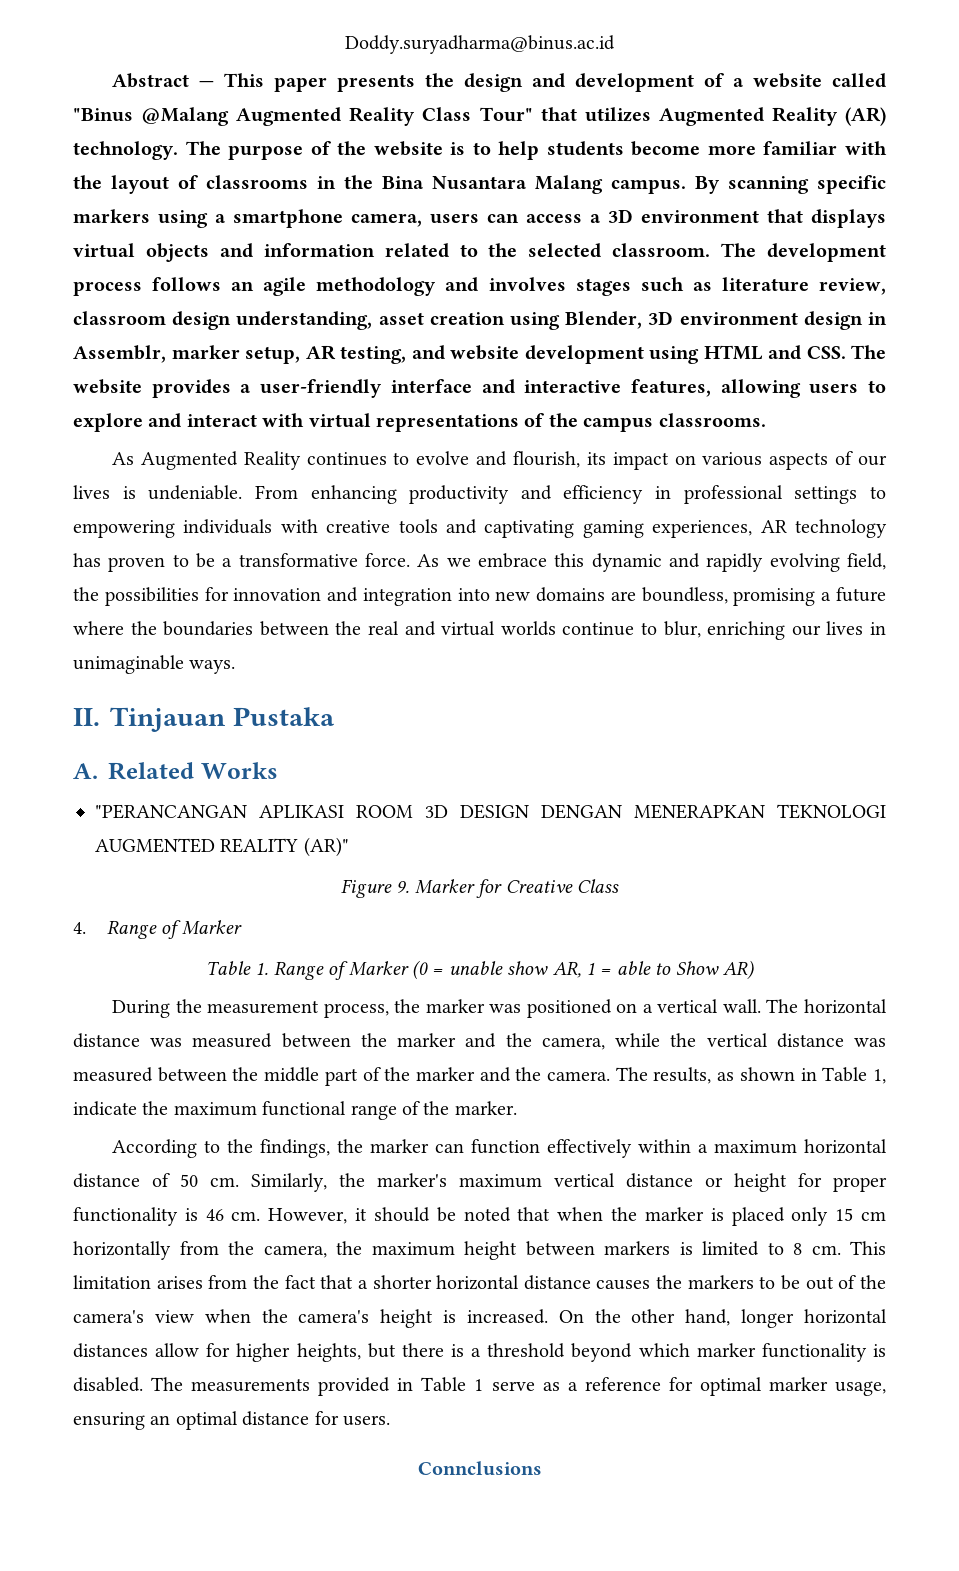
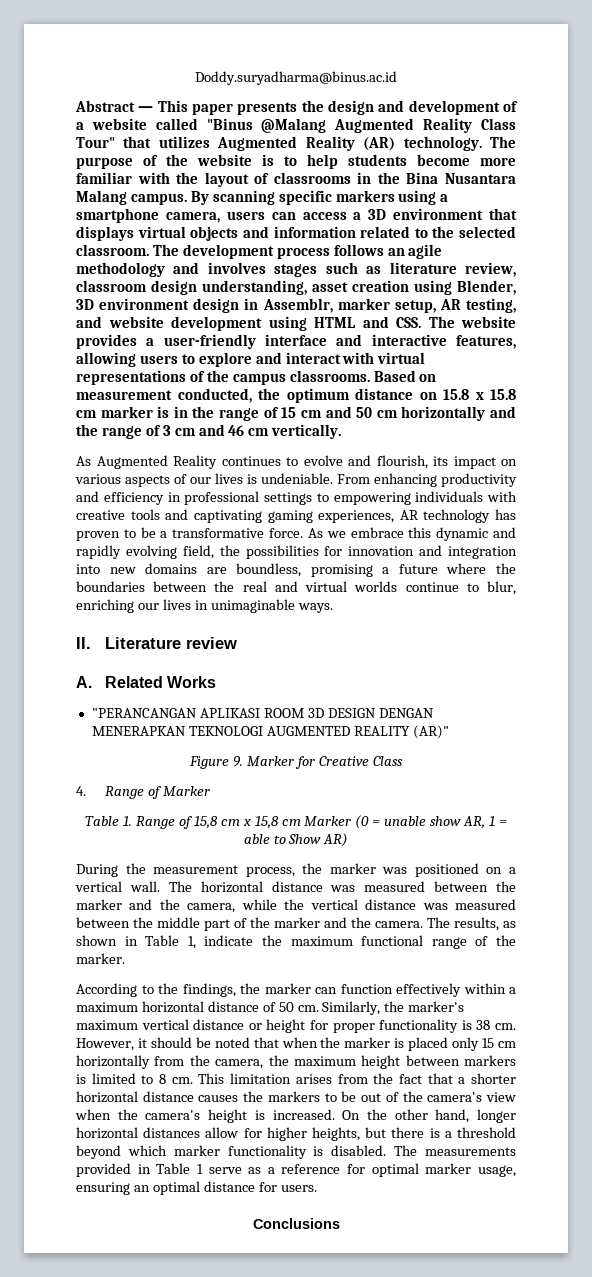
(766, 420) none -> [373,370,437,382] [76,388,516,403] [76,406,517,421] [76,424,342,439] Based on measurement conducted, the optimum distance on 15.8 x 15.8 cm marker is in the range of 15 cm and 50 cm horizontally and the range of 3 cm and 46 cm vertically.
[110,707,335,732] Tinjauan Pustaka -> [104,637,237,649] Literature review
(349, 970) none -> [193,816,301,829] 15,8 cm x 15,8 cm
[205,1209,224,1221] 46 -> [476,1020,491,1030] 38
[417,1461,542,1476] Connclusions -> [252,1218,340,1229] Conclusions

